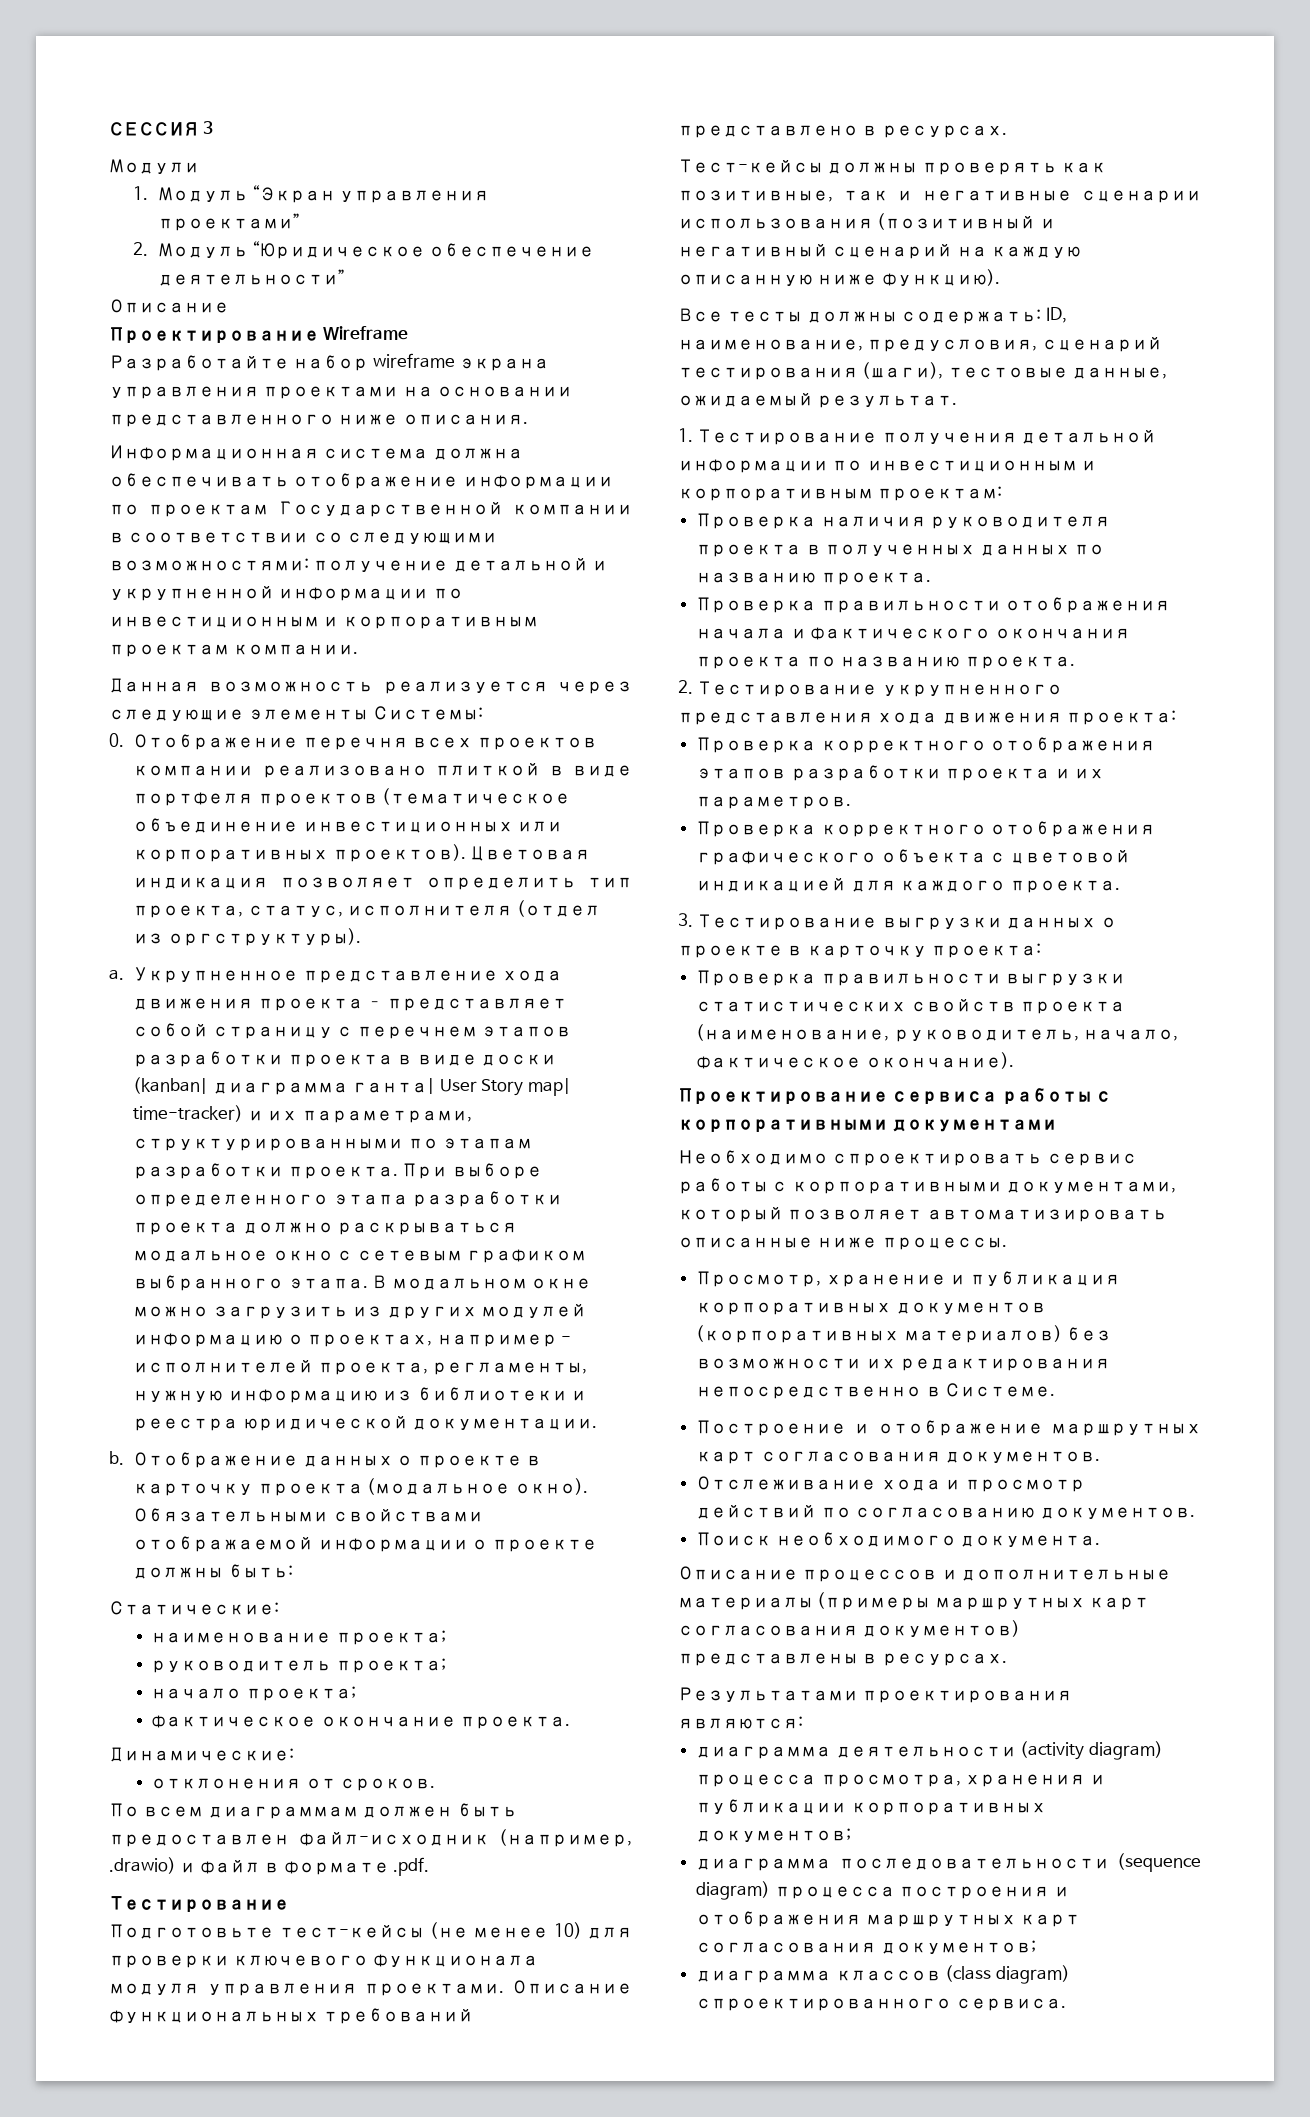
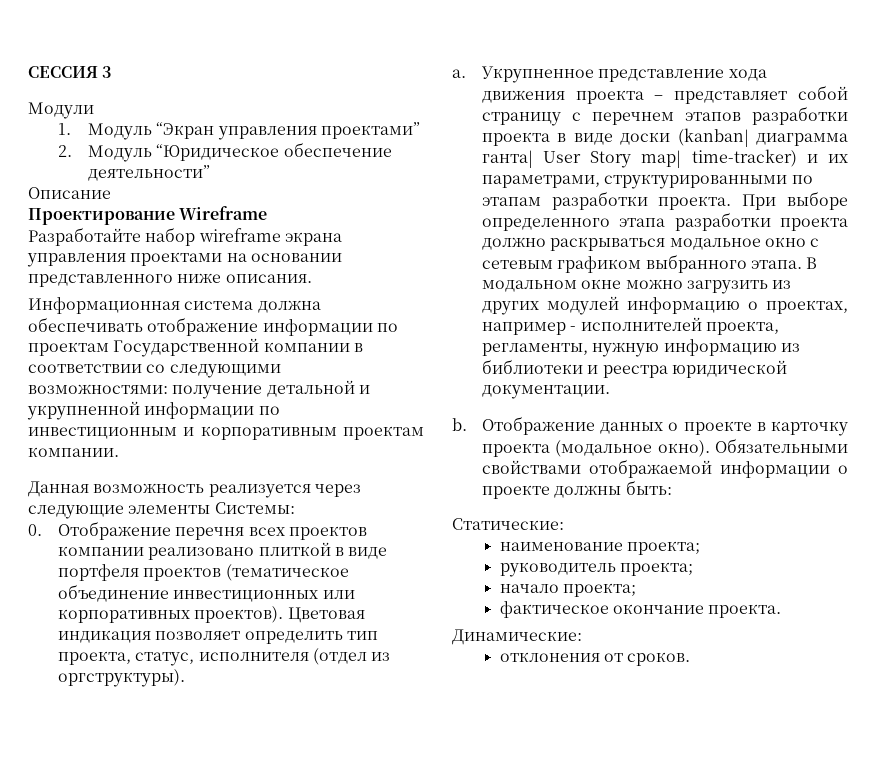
[109,1803,517,1819] [109,1829,632,1847] [109,1857,430,1876] [109,1896,289,1912] [109,1922,632,1939] [109,1954,538,1968] [109,1980,632,1996] [109,2008,474,2024] [678,125,1007,138] [678,159,1107,175] [678,190,1201,203] [678,213,1055,230] [678,244,1082,259] [678,269,1000,287] [678,307,1067,324] [678,337,1162,352] [678,362,1168,380] [678,393,958,408] [678,428,1157,445] [678,459,1097,473] [678,486,1003,501] [696,513,1111,529] [696,544,1104,557] [696,572,931,585] [696,597,1171,613] [696,627,1130,640] [696,656,1075,669] [678,680,1062,697] [678,710,1177,725] [696,737,1156,753] [696,765,1104,781] [696,796,852,809] [696,821,1156,837] [696,849,1130,865] [696,878,1120,893] [678,913,1116,930] [678,943,1042,958] [696,970,1126,986] [696,999,1126,1014] [696,1024,1179,1042] [696,1052,1014,1069] [678,1088,1112,1104] [678,1119,1058,1132] [678,1150,1137,1166] [678,1178,1177,1194] [678,1207,1167,1222] [678,1237,1007,1250] [696,1271,1120,1287] [696,1302,1046,1315] [696,1325,1112,1343] [696,1358,1111,1371] [696,1383,1056,1399] [696,1420,1201,1436] [696,1451,1101,1464] [696,1476,1085,1492] [696,1505,1195,1520] [696,1532,1101,1548] [678,1566,1172,1582] [678,1592,1150,1610] [678,1620,1021,1638] [678,1653,1007,1666] [678,1687,1073,1703] [678,1716,803,1729] [696,1741,1163,1760] [696,1774,1105,1787] [696,1799,1046,1815] [696,1828,852,1843] [696,1853,1201,1872] [696,1881,1069,1900] [696,1911,1081,1927] [696,1940,1036,1955] [696,1965,1070,1984] [696,1998,1066,2011] // По всем диаграммам должен быть предоставлен файл-исходник (например, .drawio) и файл в формате .pdf. // Тестирование // Подготовьте тест-кейсы (не менее 10) для проверки ключевого функционала модуля управления проектами. Описание функциональных требований представлено в ресурсах. // Тест-кейсы должны проверять как позитивные, так и негативные сценарии использования (позитивный и негативный сценарий на каждую описанную ниже функцию). // Все тесты должны содержать: ID, наименование, предусловия, сценарий тестирования (шаги), тестовые данные, ожидаемый результат. // 1. Тестирование получения детальной информации по инвестиционным и корпоративным проектам: // Проверка наличия руководителя проекта в полученных данных по названию проекта. // Проверка правильности отображения начала и фактического окончания проекта по названию проекта. // 2. Тестирование укрупненного представления хода движения проекта: // Проверка корректного отображения этапов разработки проекта и их параметров. // Проверка корректного отображения графического объекта с цветовой индикацией для каждого проекта. // 3. Тестирование выгрузки данных о проекте в карточку проекта: // Проверка правильности выгрузки статистических свойств проекта (наименование, руководитель, начало, фактическое окончание). // Проектирование сервиса работы с корпоративными документами // Необходимо спроектировать сервис работы с корпоративными документами, который позволяет автоматизировать описанные ниже процессы. // Просмотр, хранение и публикация корпоративных документов (корпоративных материалов) без возможности их редактирования непосредственно в Системе. // Построение и отображение маршрутных карт согласования документов. // Отслеживание хода и просмотр действий по согласованию документов. // Поиск необходимого документа. // Описание процессов и дополнительные материалы (примеры маршрутных карт согласования документов) представлены в ресурсах. // Результатами проектирования являются: // диаграмма деятельности (activity diagram) процесса просмотра, хранения и публикации корпоративных документов; // диаграмма последовательности (sequence diagram) процесса построения и отображения маршрутных карт согласования документов; // диаграмма классов (class diagram) спроектированного сервиса. -> (691, 659) none

